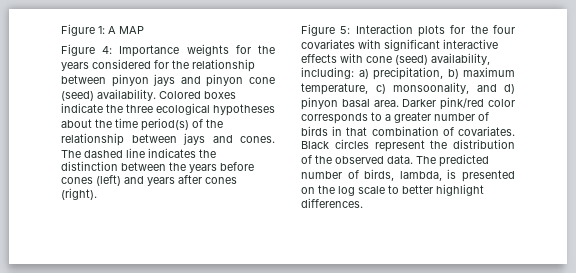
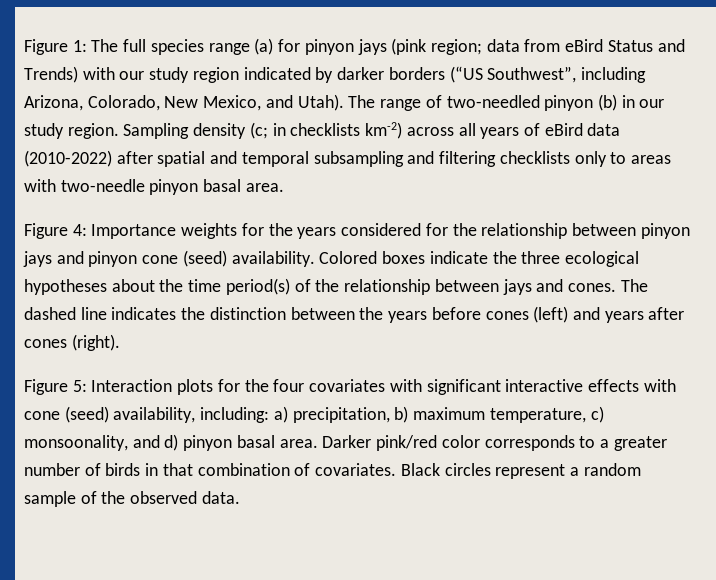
[108,26,144,34] A MAP -> [91,38,685,55] [24,66,646,83] [24,94,665,111] [24,122,621,139] [24,150,671,167] [24,179,284,195] The full species range (a) for pinyon jays (pink region; data from eBird Status and Trends) with our study region indicated by darker borders (“US Southwest”, including Arizona, Colorado, New Mexico, and Utah). The range of two-needled pinyon (b) in our study region. Sampling density (c; in checklists km-2) across all years of eBird data (2010-2022) after spatial and temporal subsampling and filtering checklists only to areas with two-needle pinyon basal area.
[430,139,515,149] the distribution -> [569,463,641,476] [24,491,76,507] a random sample
[416,154,489,167] [301,169,515,182] [301,184,484,196] [301,198,363,208] The predicted number of birds, lambda, is presented on the log scale to better highlight differences. -> (240, 497) none

